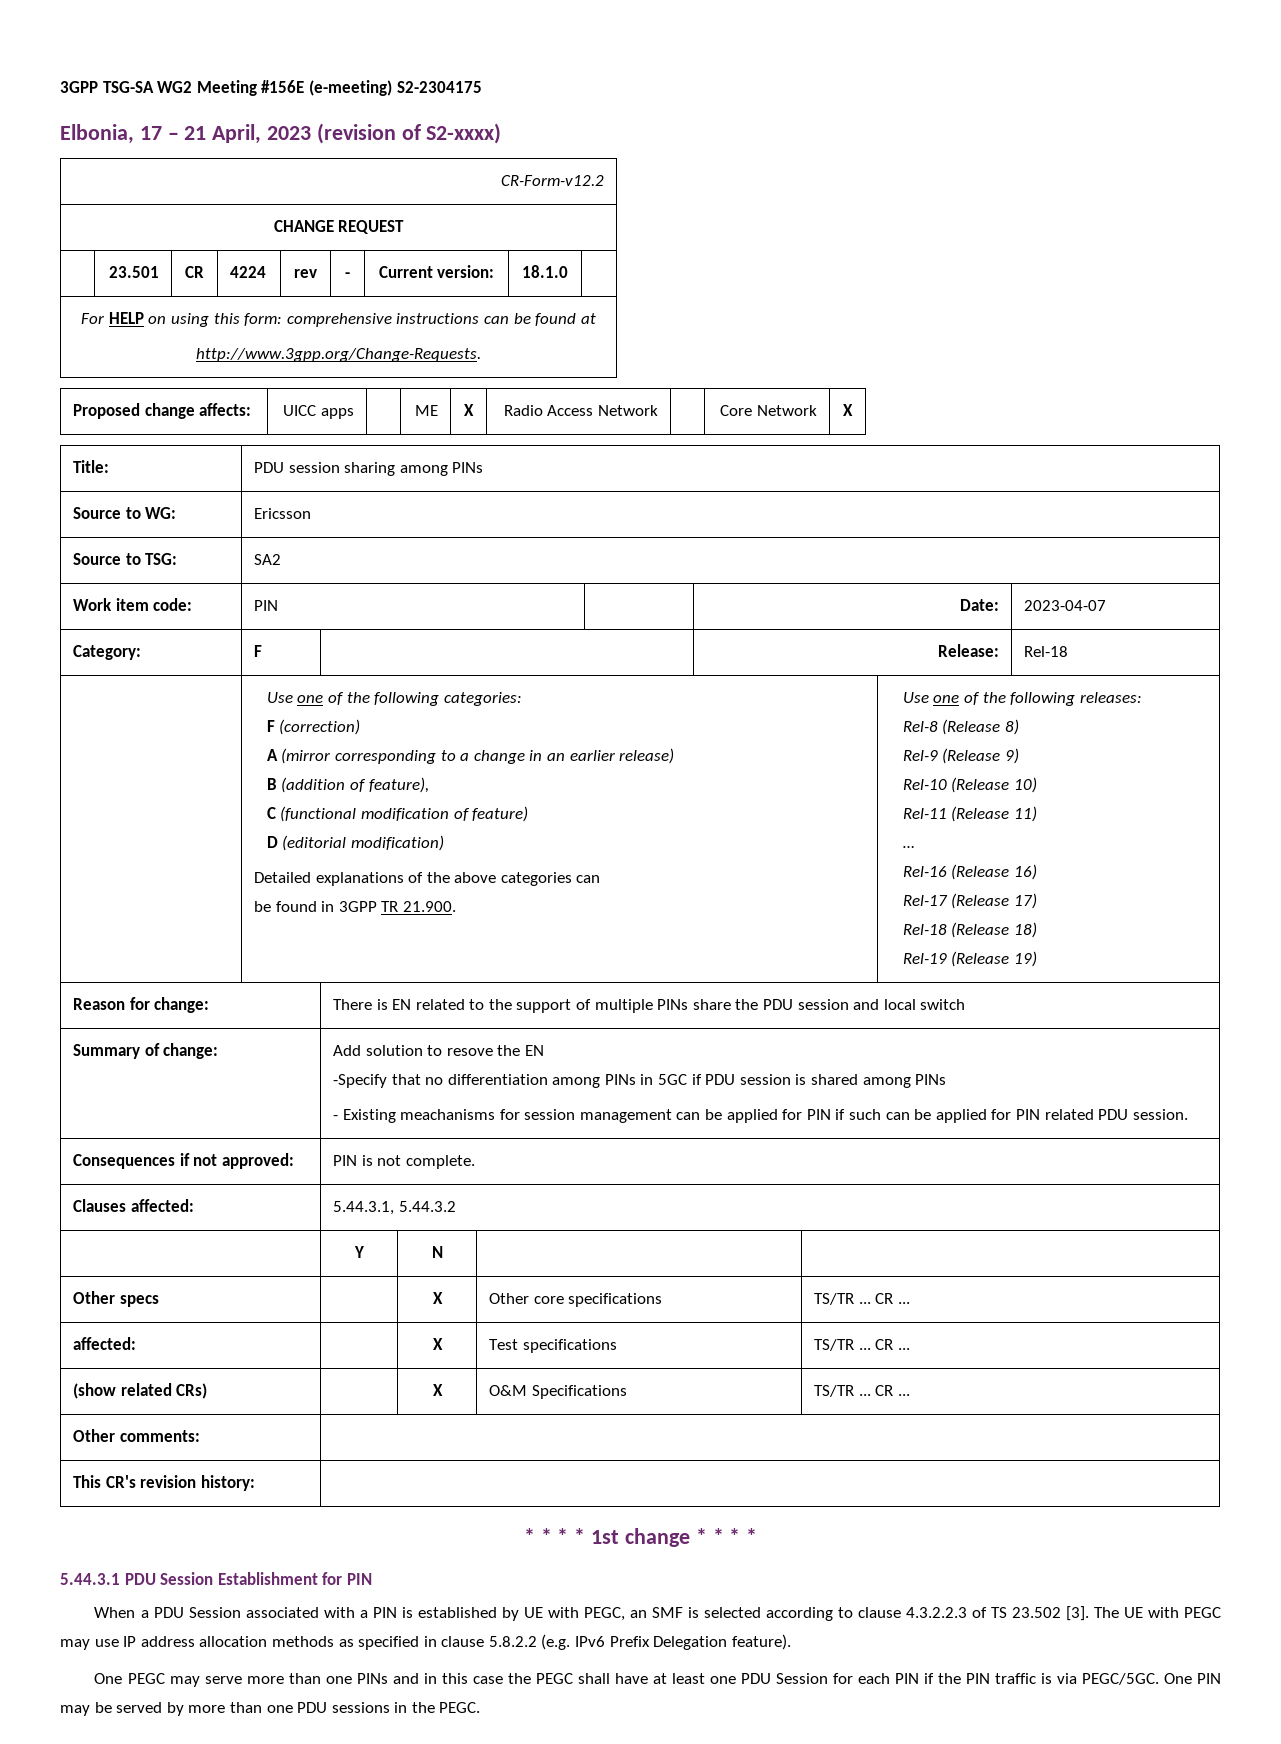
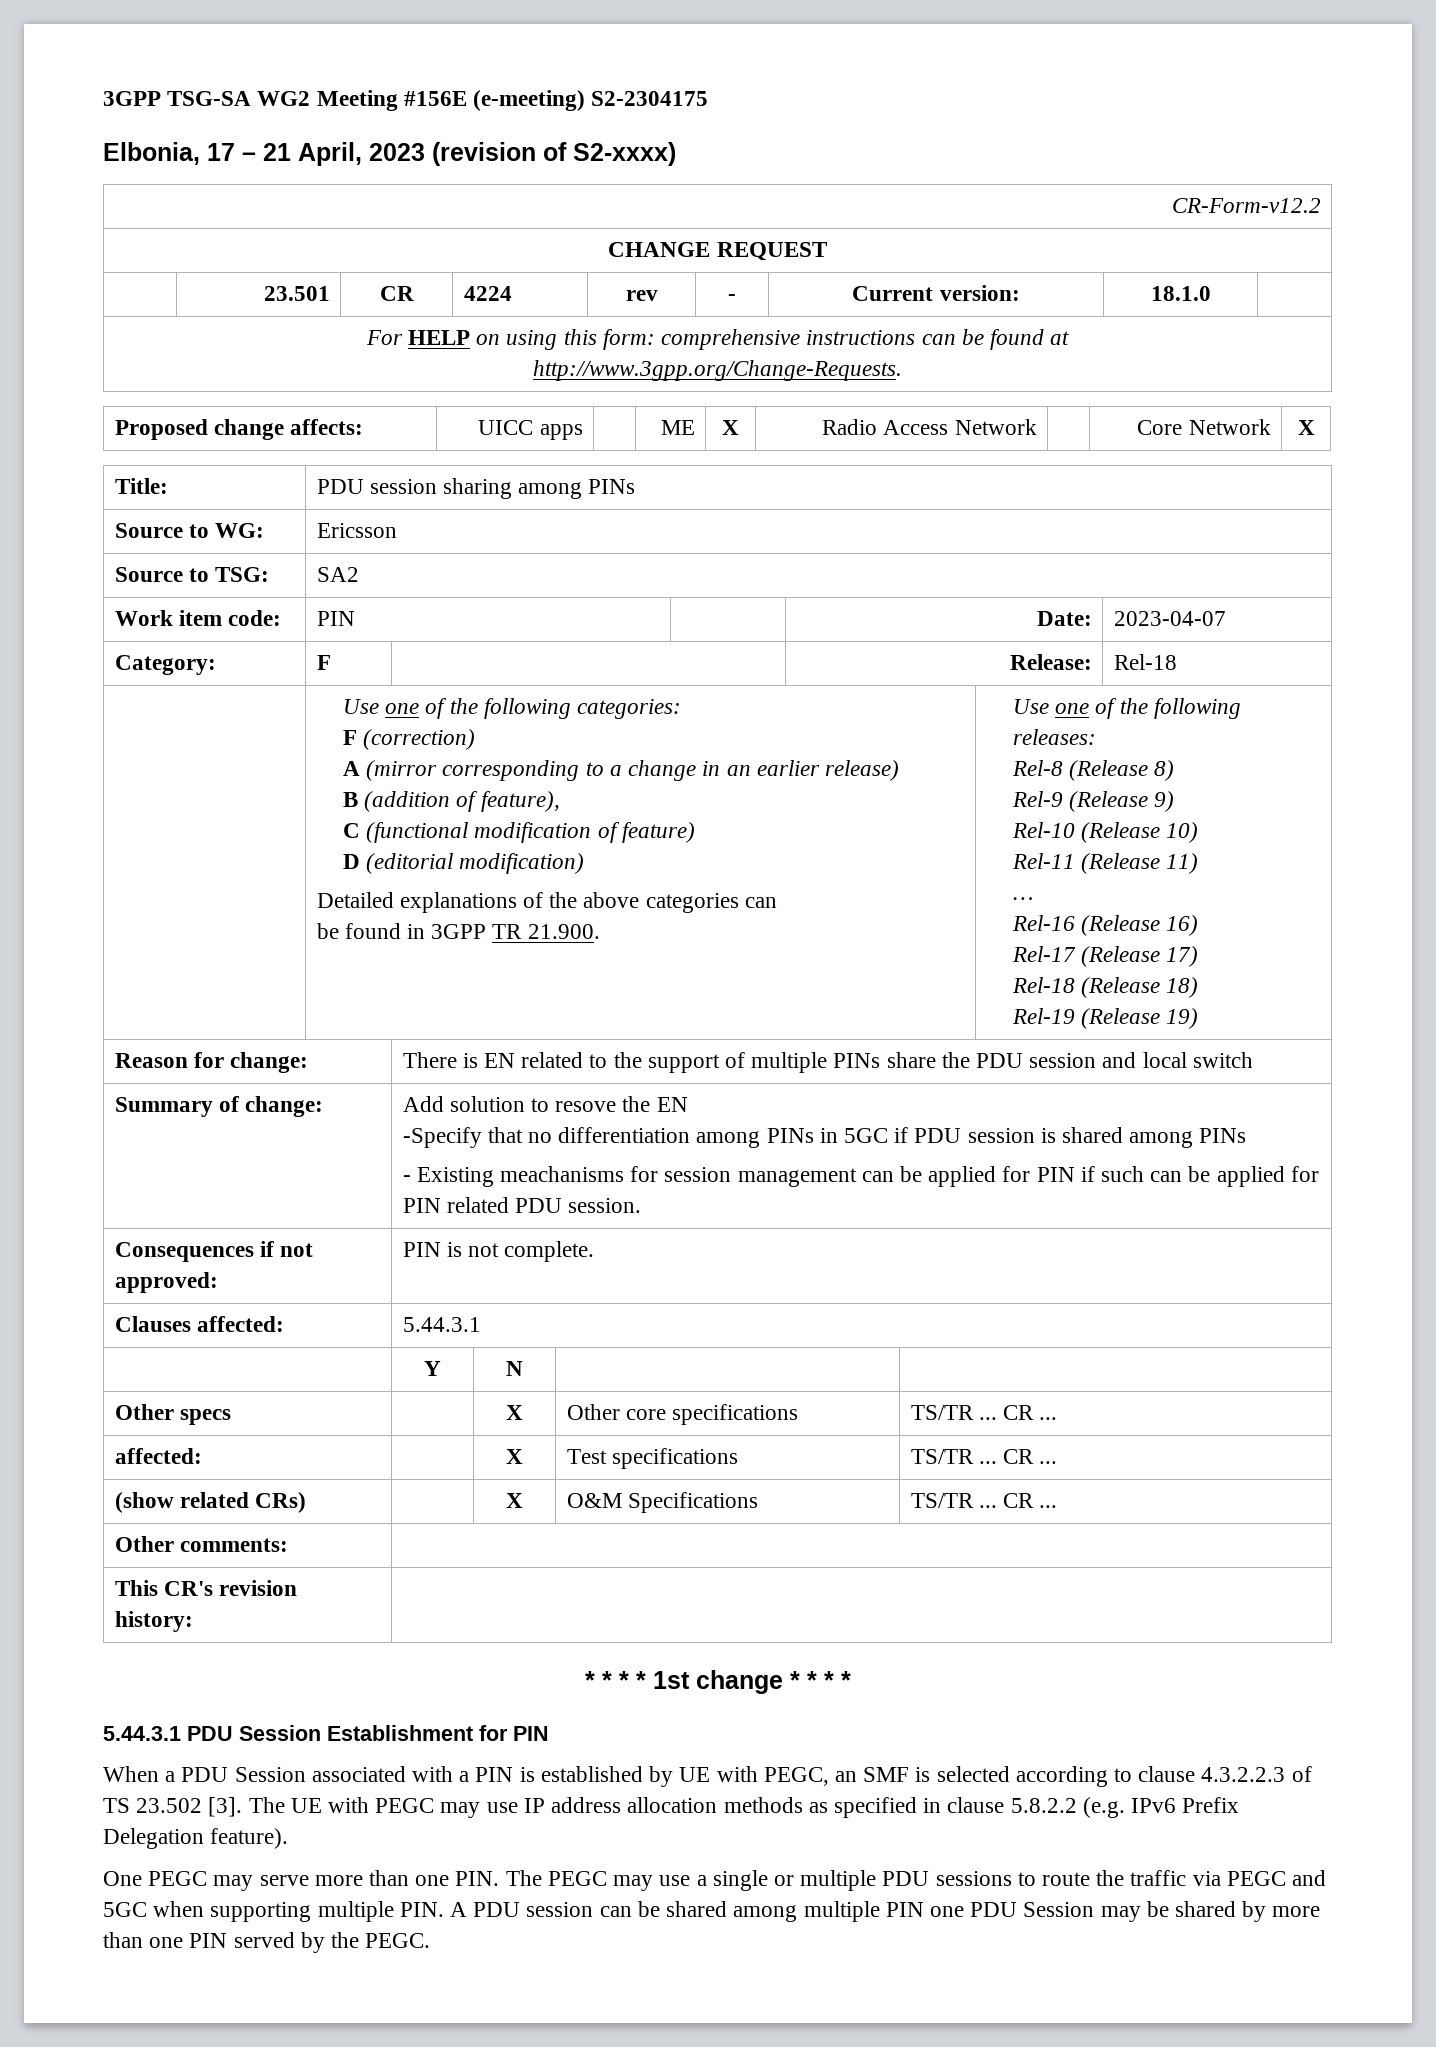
[332,1201,456,1215] 5.44.3.1, 5.44.3.2 -> [402,1317,481,1332] 5.44.3.1
[356,1673,1221,1685] PINs and in this case the PEGC shall have at least one PDU Session for each PIN if the PIN traffic is via PEGC/5GC. One PIN -> [455,1870,1327,1891] [103,1901,1095,1922] PIN. The PEGC may use a single or multiple PDU sessions to route the traffic via PEGC and 5GC when supporting multiple PIN. A PDU session can be shared among multiple PIN one PDU Session
[116,1702,163,1713] served -> [1174,1901,1236,1917] shared
[297,1702,408,1713] PDU sessions in -> [189,1932,325,1953] PIN served by

